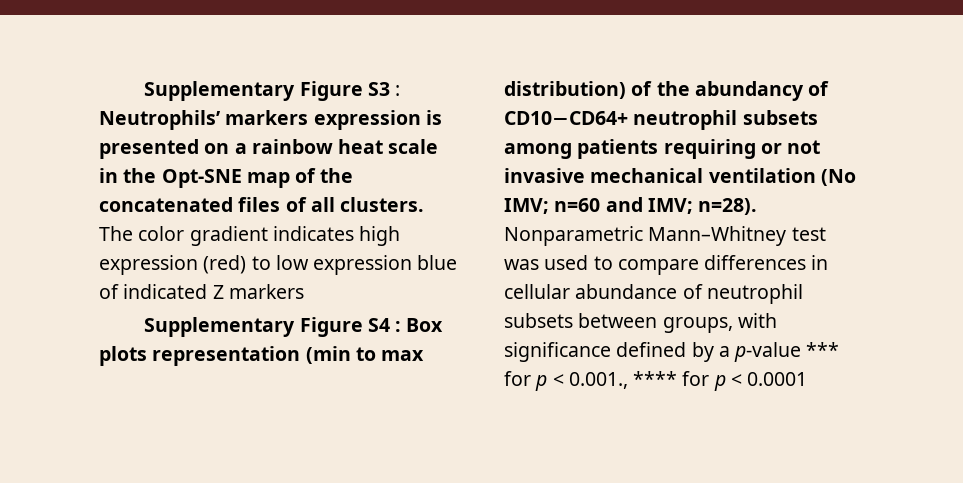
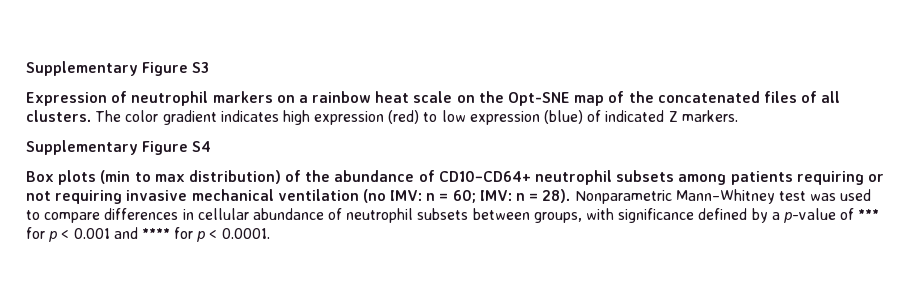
[395,85,401,96] [99,110,442,130] [99,139,199,159] : Neutrophils’ markers expression is presented -> [26,91,273,106] // Expression of neutrophil markers
[99,168,118,183] in -> [456,95,475,103] on
[417,255,458,270] blue -> [544,110,584,124] (blue)
[228,284,304,299] markers -> [681,110,738,122] markers.
[395,321,402,332] : -> (212, 146) //
[152,346,301,366] representation -> (97, 177) none
[694,81,804,101] abundancy -> [334,170,415,182] abundance
(821, 147) none -> [55,190,123,204] requiring
[820,169,856,186] [504,197,758,215] (No IMV; n=60 and IMV; n=28). -> [362,189,571,203] (no IMV: n = 60; IMV: n = 28).
(802, 352) none -> [840,208,855,220] of
[568,372,628,389] 0.001., -> [73,227,138,239] 0.001 and
[747,372,808,386] 0.0001 -> [221,228,270,239] 0.0001.

